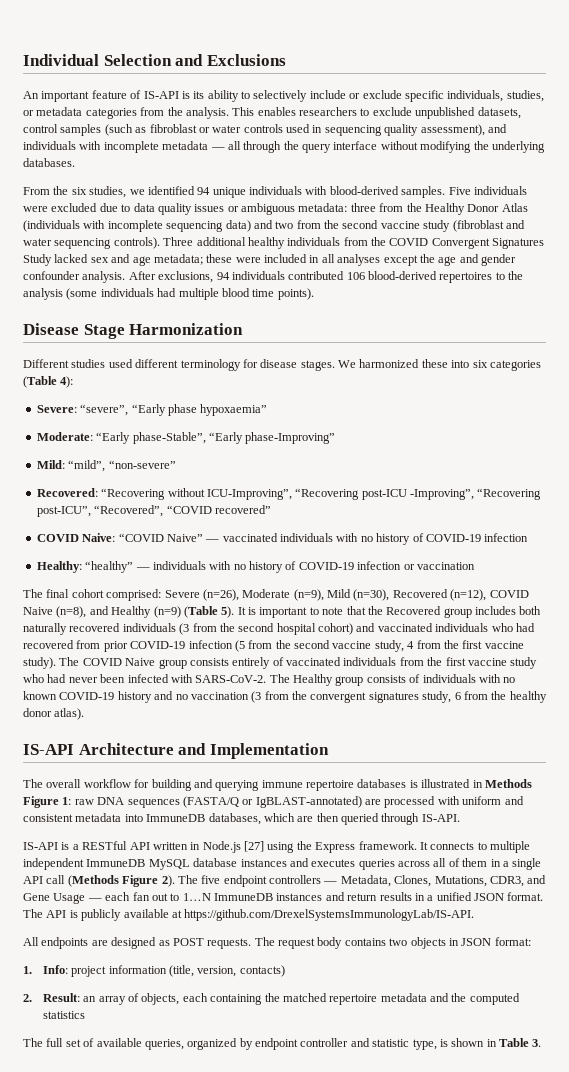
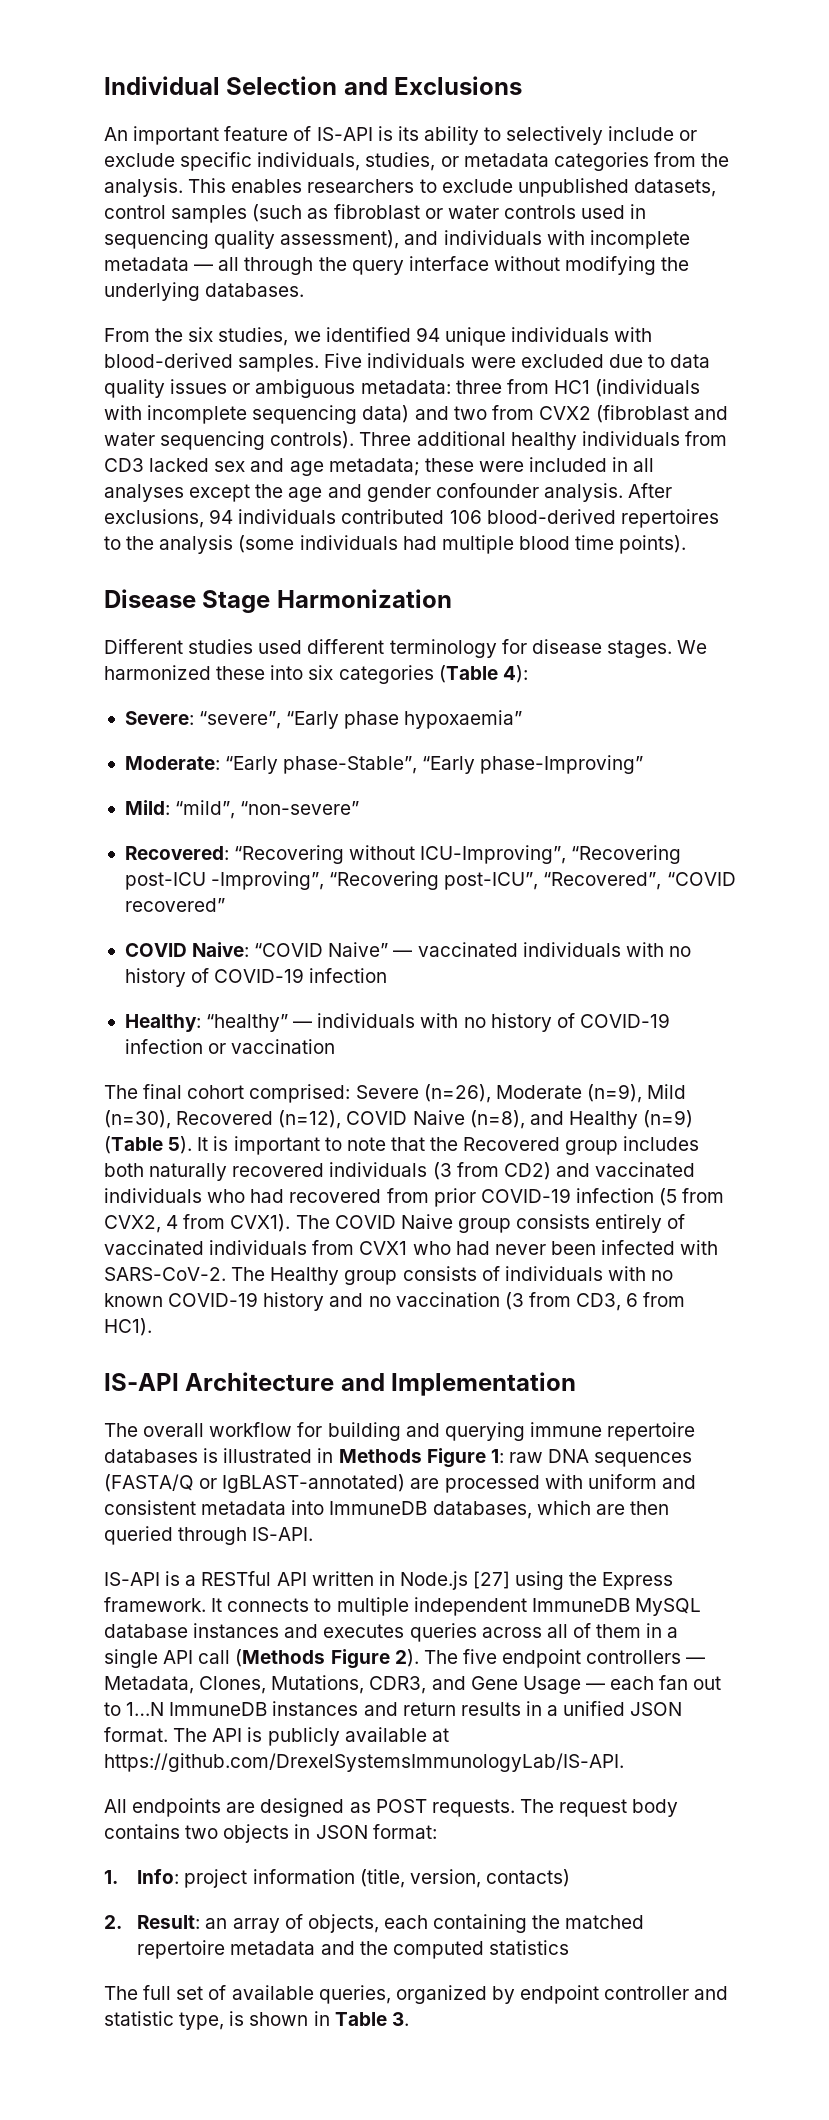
[406,203,528,215] the Healthy Donor Atlas -> [553,380,590,394] HC1
[324,220,451,232] the second vaccine study -> [538,406,591,420] CVX2
[371,237,545,249] [23,254,52,266] the COVID Convergent Signatures Study -> [104,458,144,472] CD3
[219,623,353,635] the second hospital cohort) -> [503,1162,551,1180] CD2)
[275,640,524,652] [23,657,56,669] the second vaccine study, 4 from the first vaccine study). -> [104,1214,291,1233] CVX2, 4 from CVX1).
[427,657,538,669] the first vaccine study -> [359,1241,408,1255] CVX1
[292,691,547,703] [23,708,85,720] the convergent signatures study, 6 from the healthy donor atlas). -> [576,1292,686,1311] [104,1318,152,1336] CD3, 6 from HC1).

